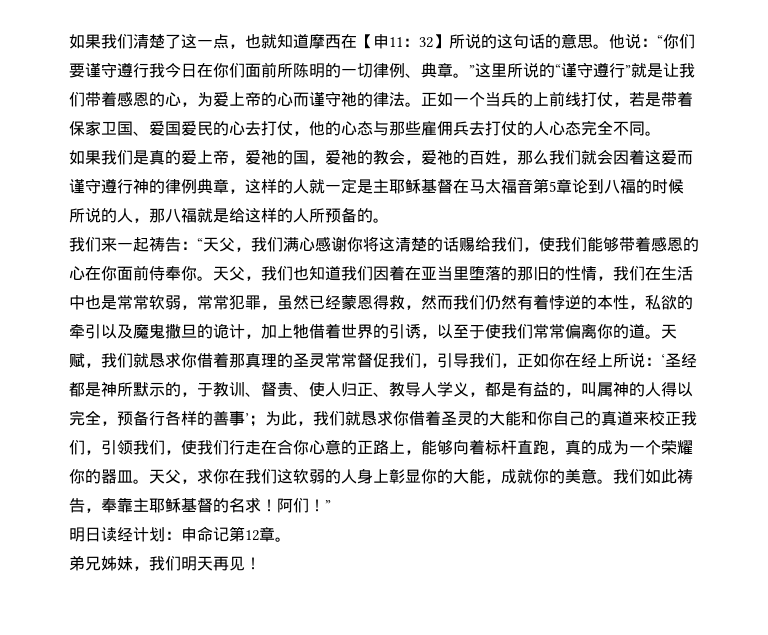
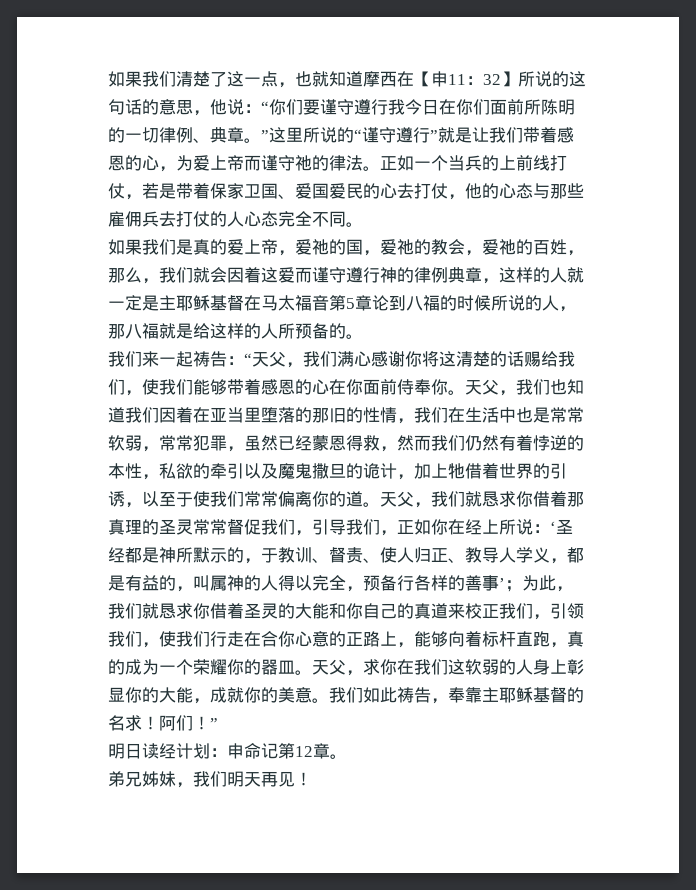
[593,44,609,49] 。 -> [193,110,210,116] ，
[261,92,293,107] 的心 -> (244, 163) none
(549, 157) none -> [142,278,159,284] ，
[69,353,85,368] 赋 -> [397,491,414,507] 父

